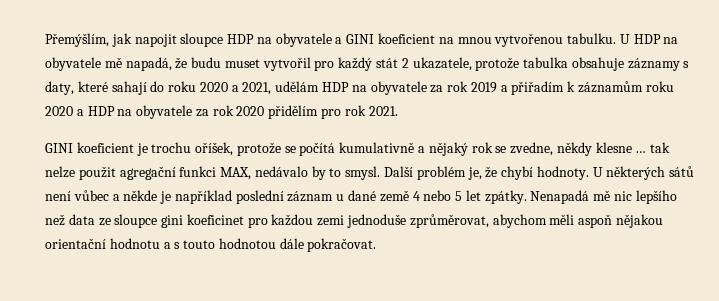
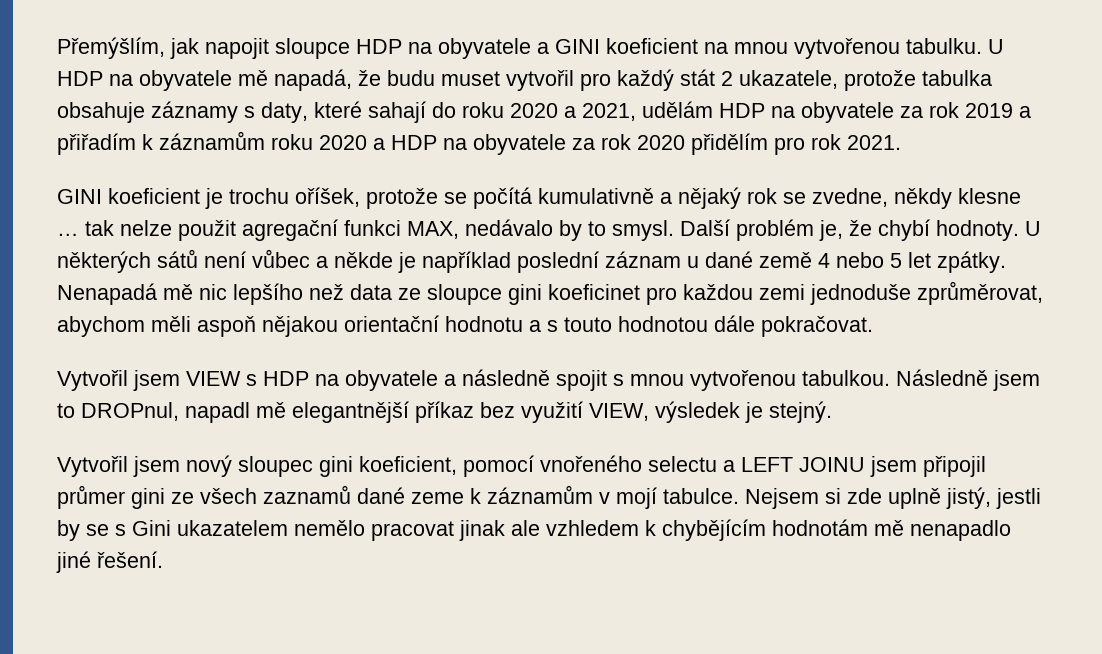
(377, 245) none -> [57,369,1040,391] [57,401,832,423] [57,455,986,477] [57,485,1041,509] [57,519,1011,541] [56,551,163,573] // Vytvořil jsem VIEW s HDP na obyvatele a následně spojit s mnou vytvořenou tabulkou. Následně jsem to DROPnul, napadl mě elegantnější příkaz bez využití VIEW, výsledek je stejný. // Vytvořil jsem nový sloupec gini koeficient, pomocí vnořeného selectu a LEFT JOINU jsem připojil průmer gini ze všech zaznamů dané zeme k záznamům v mojí tabulce. Nejsem si zde uplně jistý, jestli by se s Gini ukazatelem nemělo pracovat jinak ale vzhledem k chybějícím hodnotám mě nenapadlo jiné řešení.

